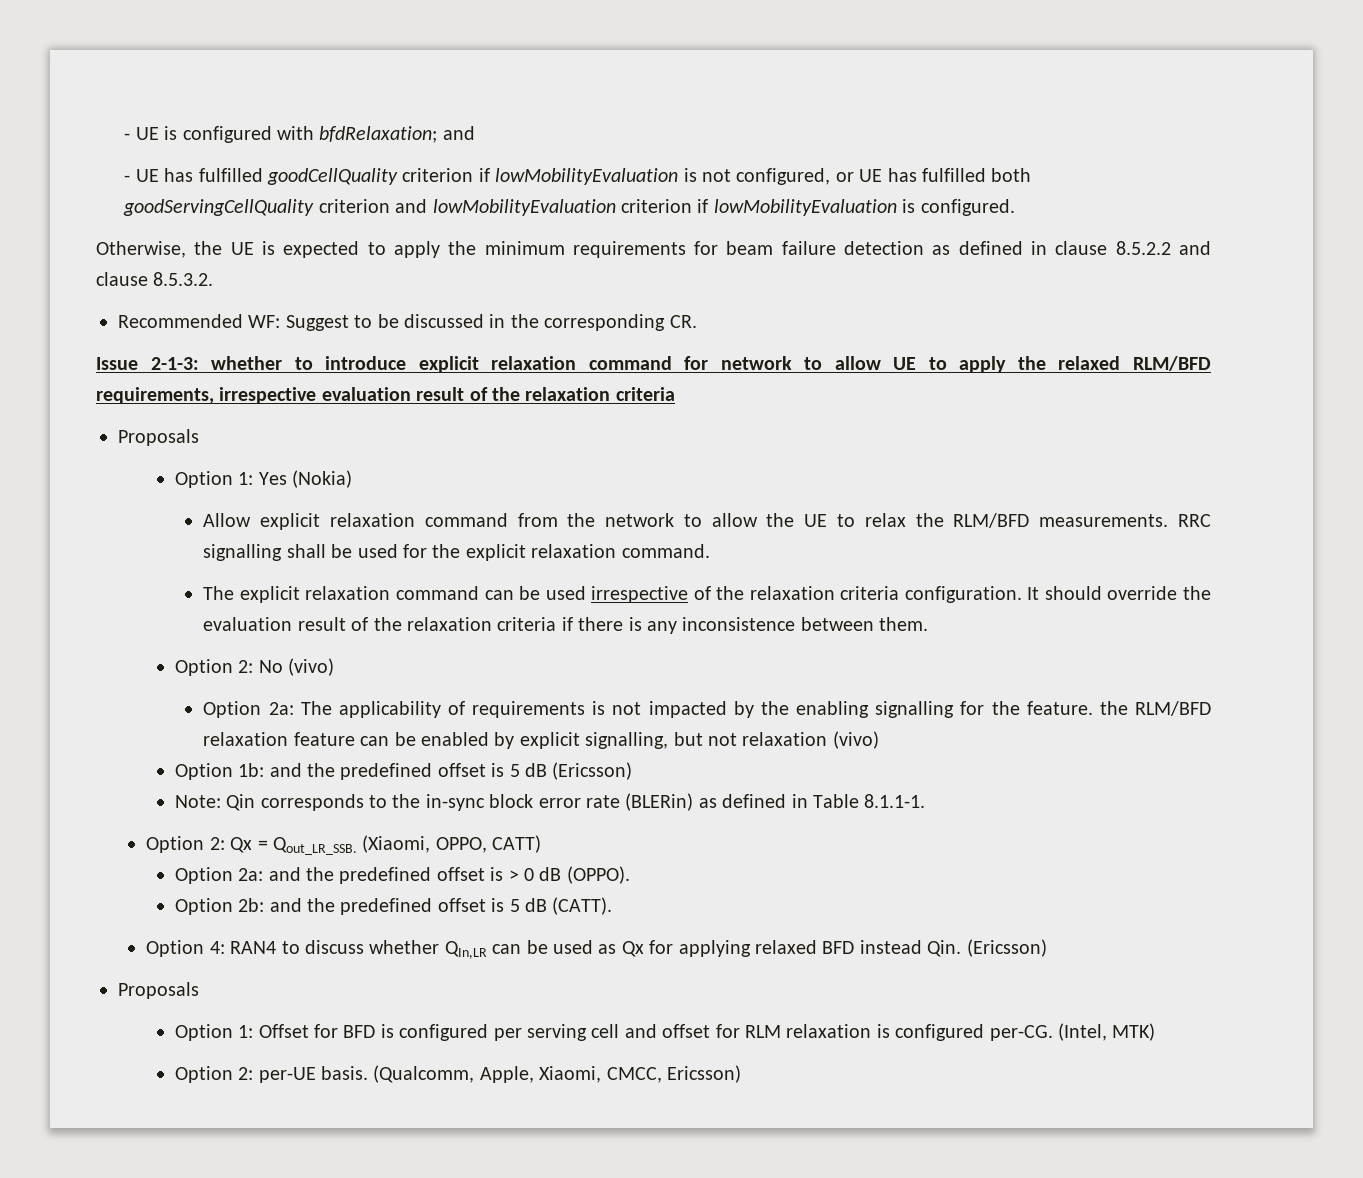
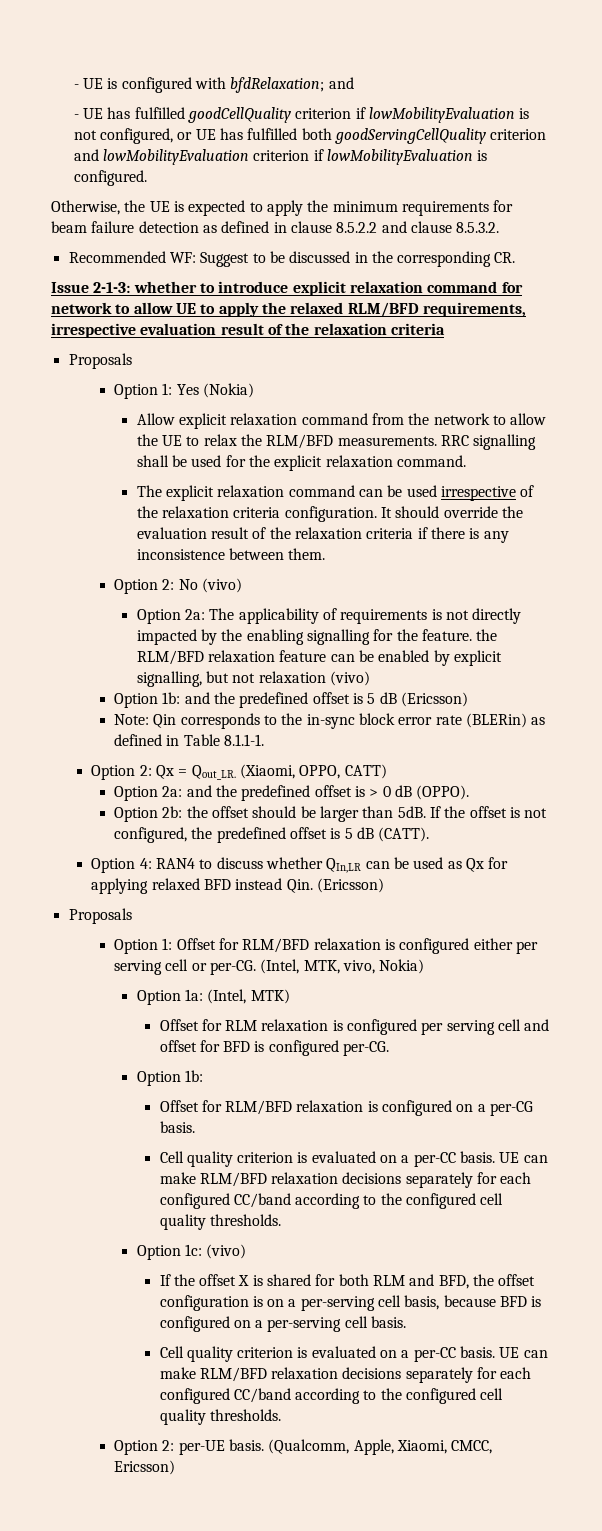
(642, 708) none -> [472,608,522,624] directly
[273,837,358,855] Qout_LR_SSB. -> [191,765,236,780] Qout_LR.
[269,898,302,912] and -> [186,806,548,822] [114,827,188,843] the offset should be larger than 5dB. If the offset is not configured,
[343,1025,376,1038] BFD -> [242,938,538,954] [114,959,425,975] [136,989,290,1005] [159,1019,329,1031] RLM/BFD relaxation is configured either per serving cell or per-CG. (Intel, MTK, vivo, Nokia) // Option 1a: (Intel, MTK) // Offset for RLM relaxation
[745,1023,1156,1041] RLM relaxation is configured per-CG. (Intel, MTK) -> [223,1040,390,1056] [136,1070,204,1086] [159,1100,534,1116] [159,1121,195,1133] [159,1151,548,1167] [159,1172,532,1188] [159,1193,504,1209] [159,1214,281,1230] [136,1244,247,1260] [159,1274,536,1289] [159,1295,542,1311] [159,1316,407,1332] [159,1346,548,1362] [159,1367,532,1383] [159,1388,504,1404] [159,1409,281,1425] BFD is configured per-CG. // Option 1b: // Offset for RLM/BFD relaxation is configured on a per-CG basis. // Cell quality criterion is evaluated on a per-CC basis. UE can make RLM/BFD relaxation decisions separately for each configured CC/band according to the configured cell quality thresholds. // Option 1c: (vivo) // If the offset X is shared for both RLM and BFD, the offset configuration is on a per-serving cell basis, because BFD is configured on a per-serving cell basis. // Cell quality criterion is evaluated on a per-CC basis. UE can make RLM/BFD relaxation decisions separately for each configured CC/band according to the configured cell quality thresholds.

